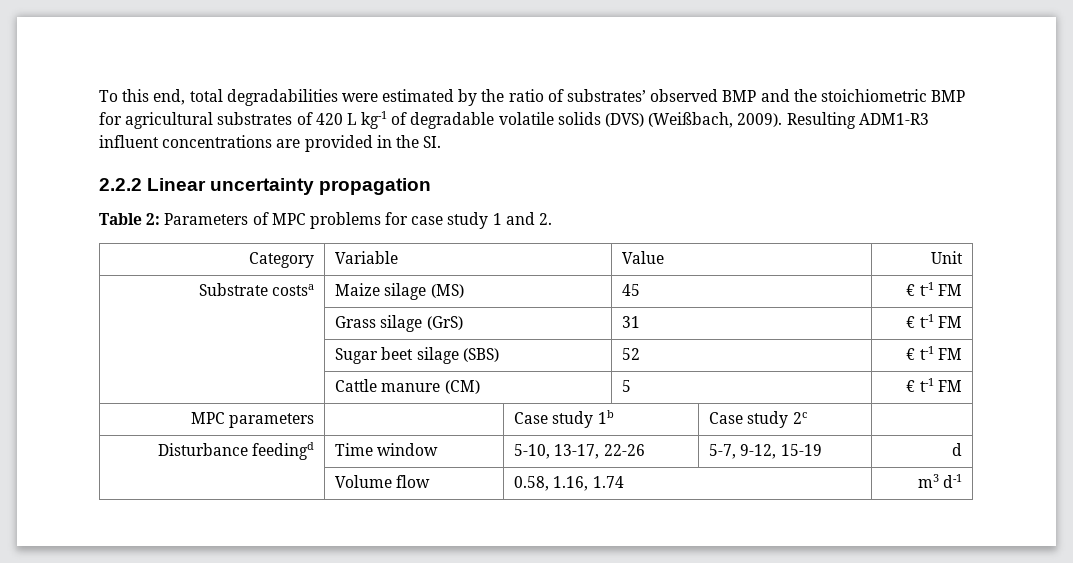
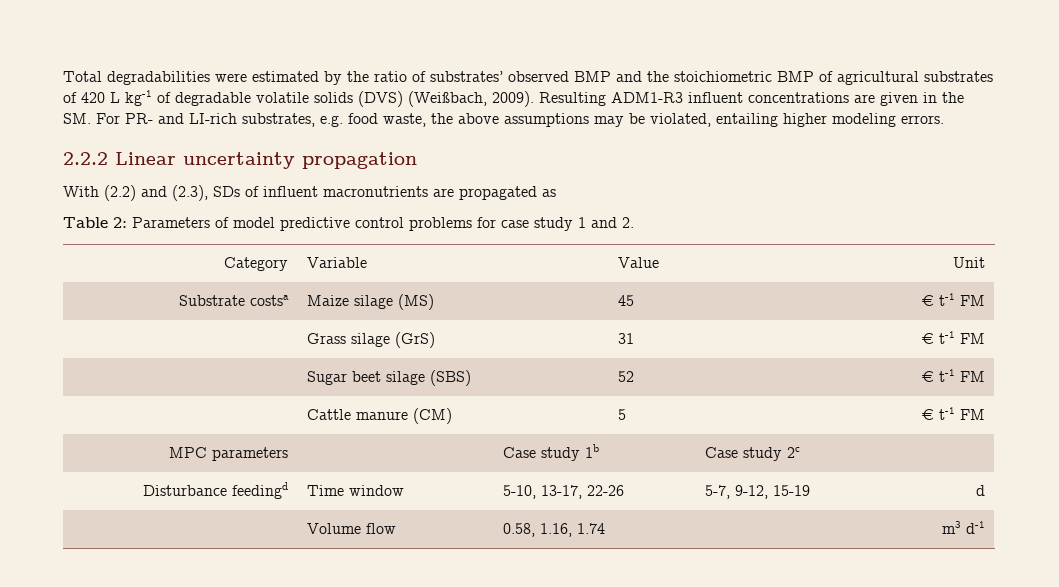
[99,89,223,105] To this end, total -> [63,71,102,82] Total
[99,112,122,125] for -> [819,71,833,82] of
[304,135,373,152] provided -> [880,92,918,106] given
[423,136,442,148] [99,178,432,195] SI. // 2.2.2 Linear uncertainty propagation -> [63,113,944,127] [63,152,417,169] [63,185,556,201] SM. For PR- and LI-rich substrates, e.g. food waste, the above assumptions may be violated, entailing higher modeling errors. // 2.2.2 Linear uncertainty propagation // With (2.2) and (2.3), SDs of influent macronutrients are propagated as
[271,213,306,225] MPC -> [233,217,404,231] model predictive control

